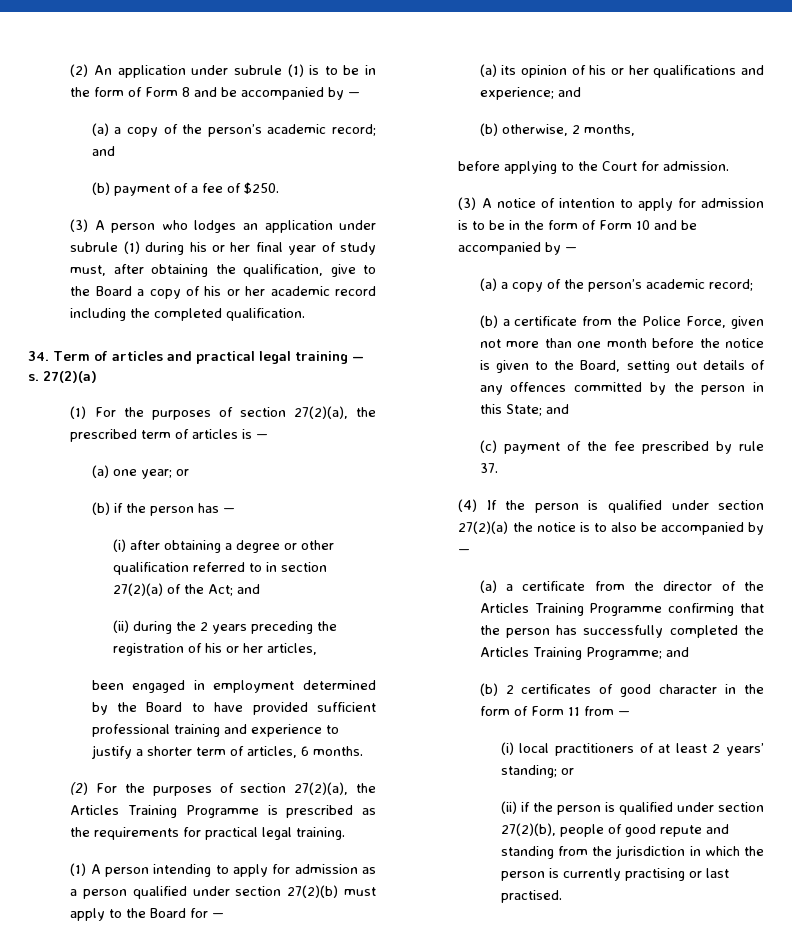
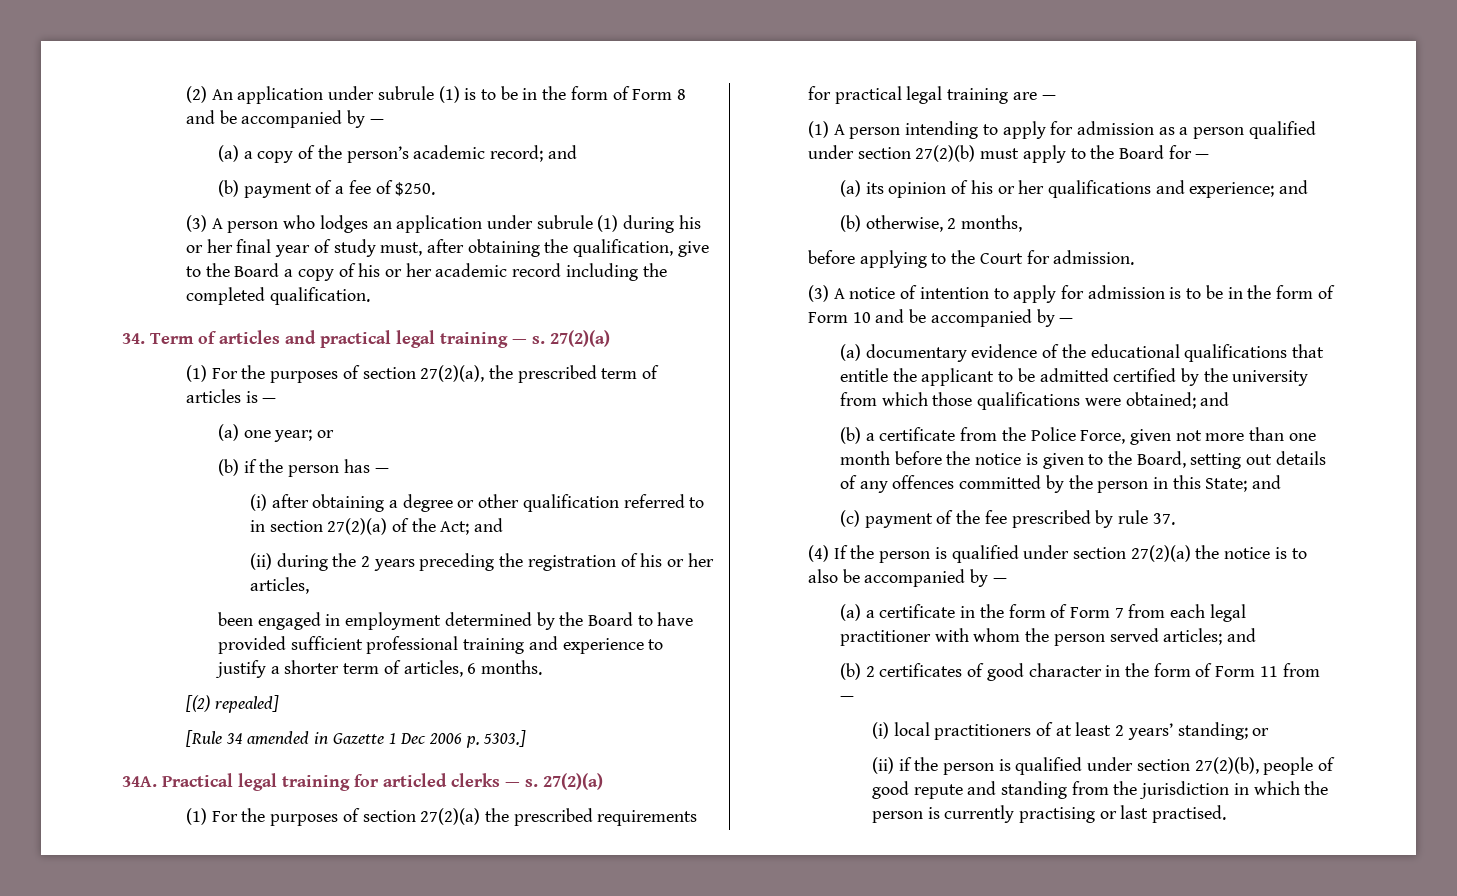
[70,782,376,796] [70,805,376,818] [70,827,91,837] (2) For the purposes of section 27(2)(a), the Articles Training Programme is prescribed as the -> [185,695,279,713] [185,730,527,748] [122,773,603,791] [185,808,593,826] [(2) repealed] // [Rule 34 amended in Gazette 1 Dec 2006 p. 5303.] // 34A. Practical legal training for articled clerks — s. 27(2)(a) // (1) For the purposes of section 27(2)(a) the prescribed
[296,827,346,840] training. -> [947,88,1056,104] training are —
[500,279,753,292] a copy of the person’s academic record; -> [865,344,1324,362] [839,368,1309,386] [839,392,1230,410] documentary evidence of the educational qualifications that entitle the applicant to be admitted certified by the university from which those qualifications were obtained; and
[594,581,764,591] [479,603,764,616] [479,625,764,638] [479,647,662,660] from the director of the Articles Training Programme confirming that the person has successfully completed the Articles Training Programme; -> [960,604,1246,622] [839,628,1223,646] in the form of Form 7 from each legal practitioner with whom the person served articles;

